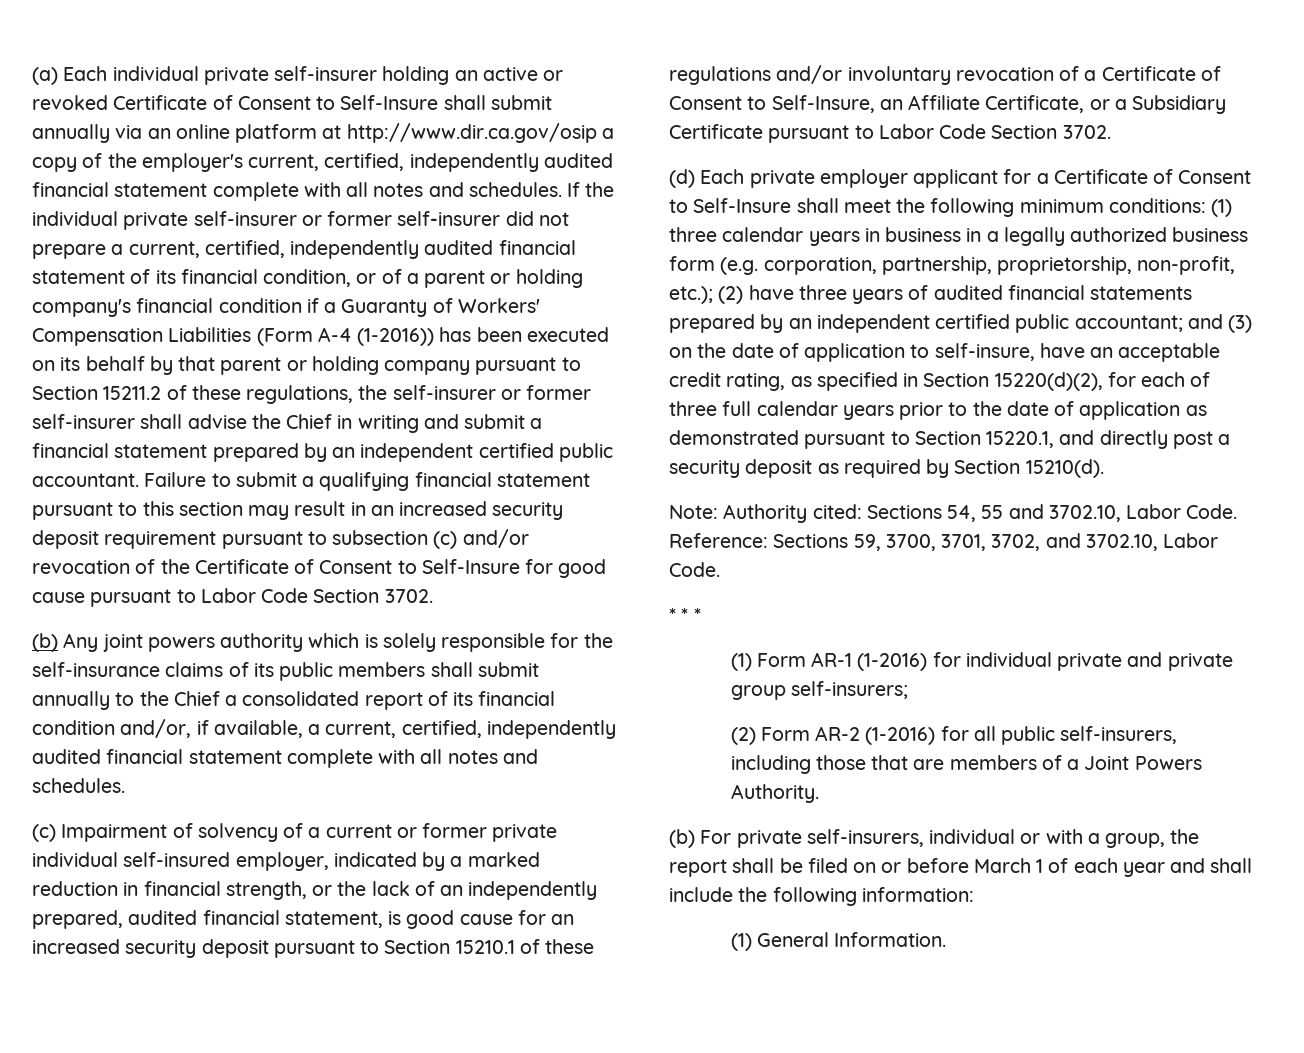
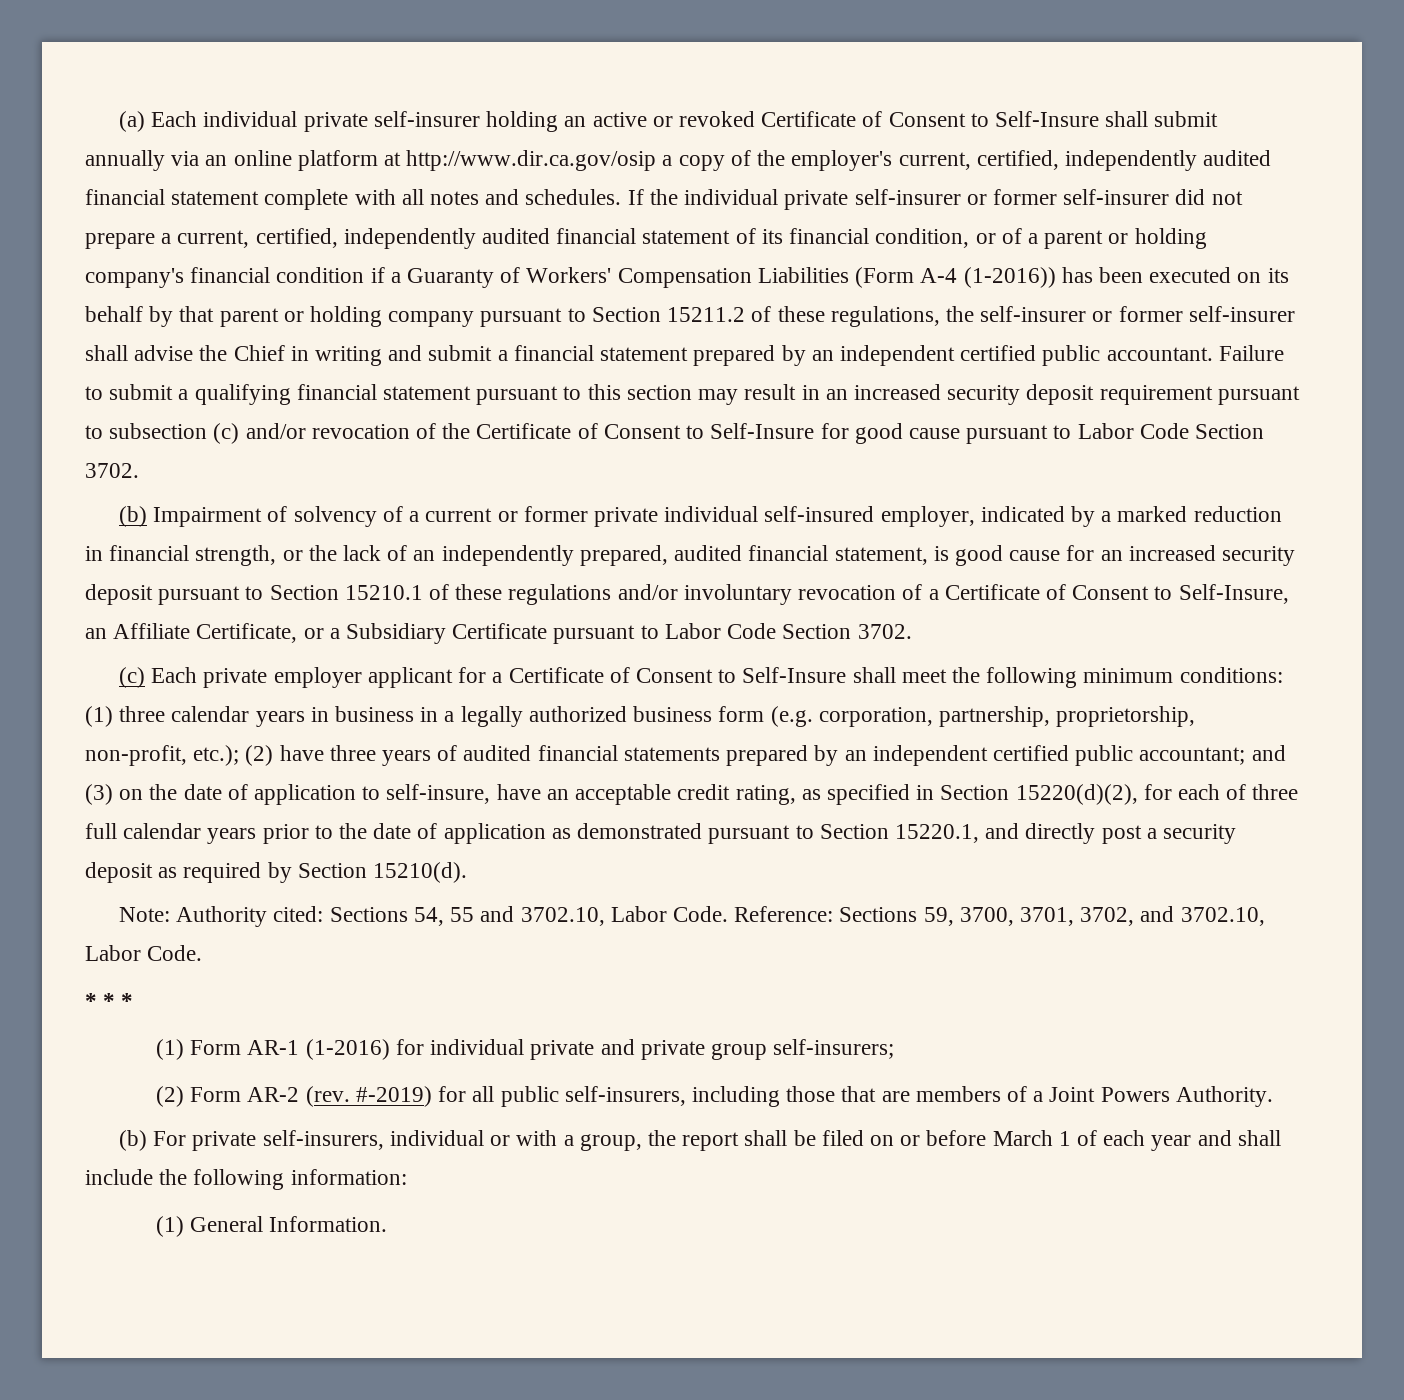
[63,633,613,652] [32,662,539,681] [32,691,556,710] [32,719,616,739] [32,749,538,768] [32,778,125,793] [32,824,56,842] Any joint powers authority which is solely responsible for the self-insurance claims of its public members shall submit annually to the Chief a consolidated report of its financial condition and/or, if available, a current, certified, independently audited financial statement complete with all notes and schedules. // (c) -> (148, 516) none
[669,169,695,188] (d) -> [119,667,146,688] (c)
[865,727,936,745] (1-2016) -> [305,1086,432,1107] (rev. #-2019)

